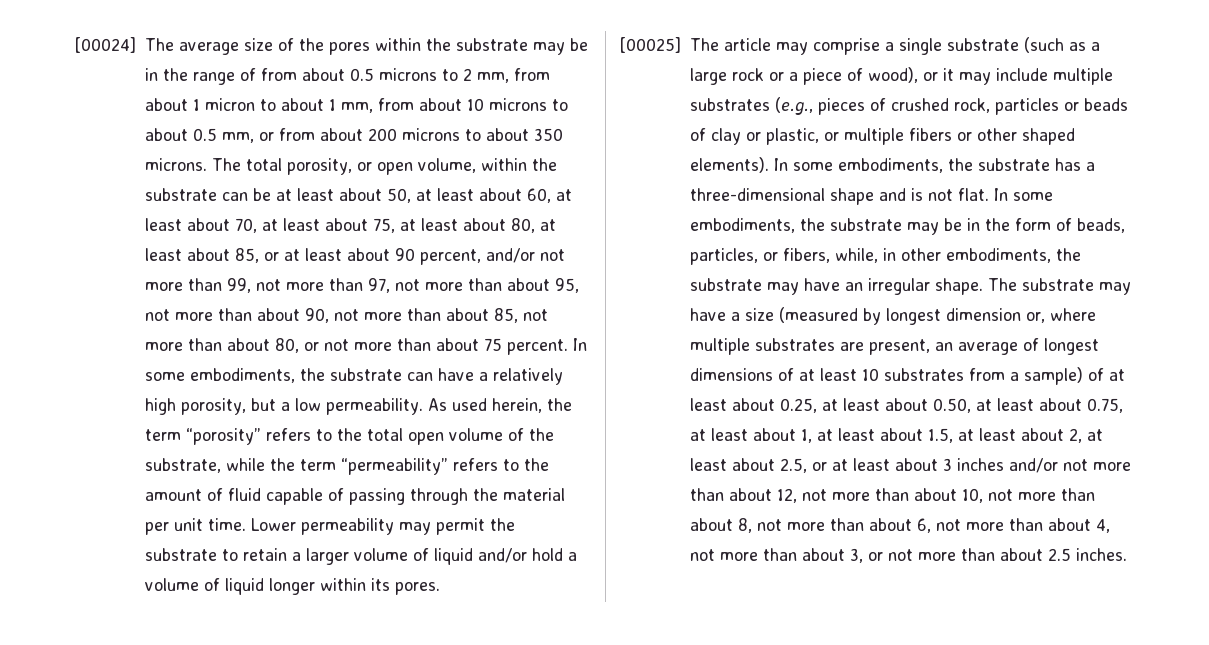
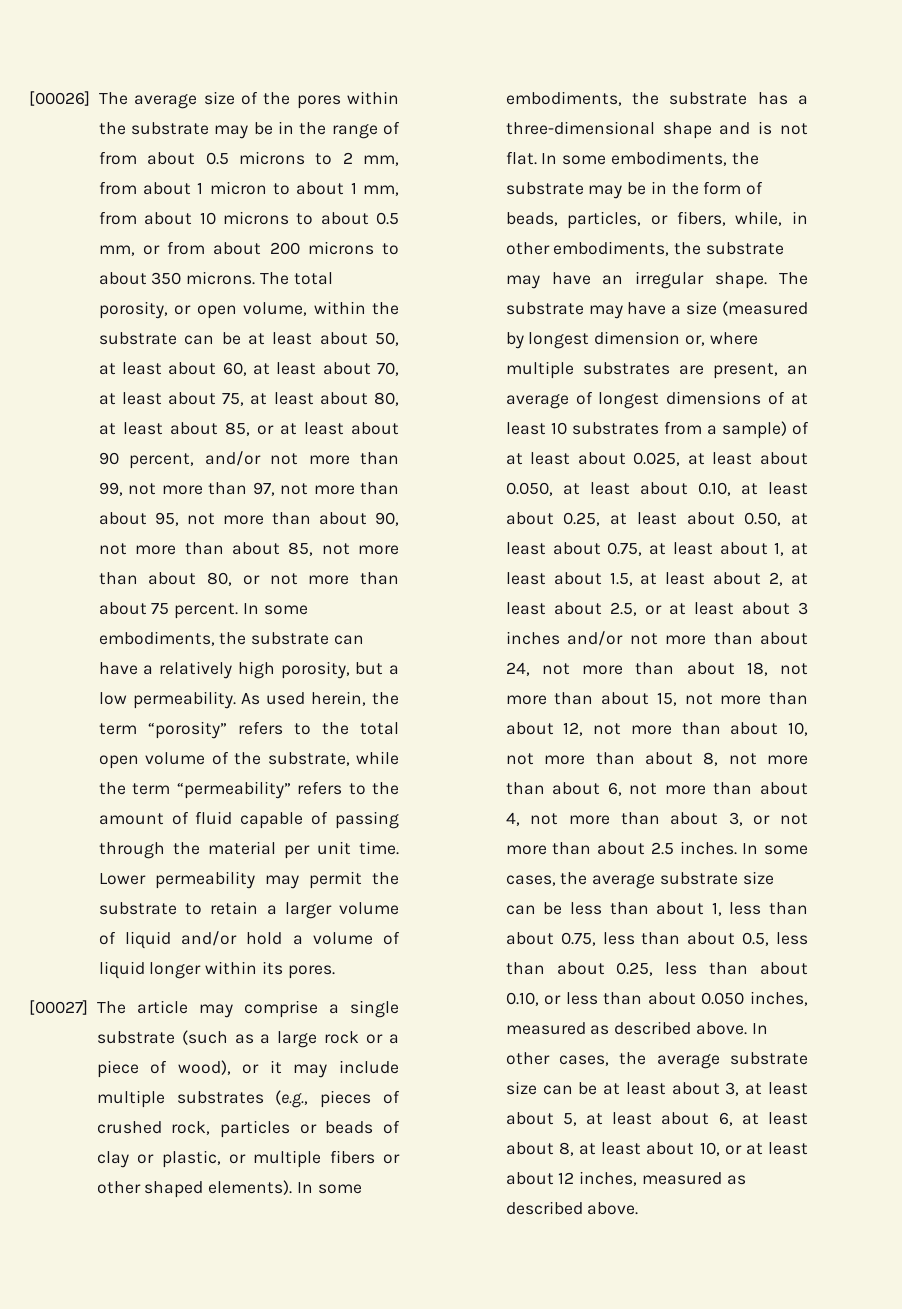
[74,37,136,53] [00024] -> [29,91,90,106] [00026]
[619,37,681,53] [00025] -> [29,1000,88,1015] [00027]
(775, 404) none -> [633,452,808,466] [505,482,808,496] [505,512,554,525] 0.025, at least about 0.050, at least about 0.10, at least about
(772, 494) none -> [505,662,808,676] [505,692,808,706] [505,722,554,735] 24, not more than about 18, not more than about 15, not more than about
(1127, 554) none -> [742,843,808,855] [505,871,774,889] [505,902,808,916] [505,932,808,946] [505,962,808,976] [505,991,808,1006] [505,1021,768,1035] [505,1052,808,1069] [505,1081,808,1096] [505,1112,809,1126] [505,1142,808,1156] [505,1171,746,1186] [505,1201,639,1215] In some cases, the average substrate size can be less than about 1, less than about 0.75, less than about 0.5, less than about 0.25, less than about 0.10, or less than about 0.050 inches, measured as described above. In other cases, the average substrate size can be at least about 3, at least about 5, at least about 6, at least about 8, at least about 10, or at least about 12 inches, measured as described above.

